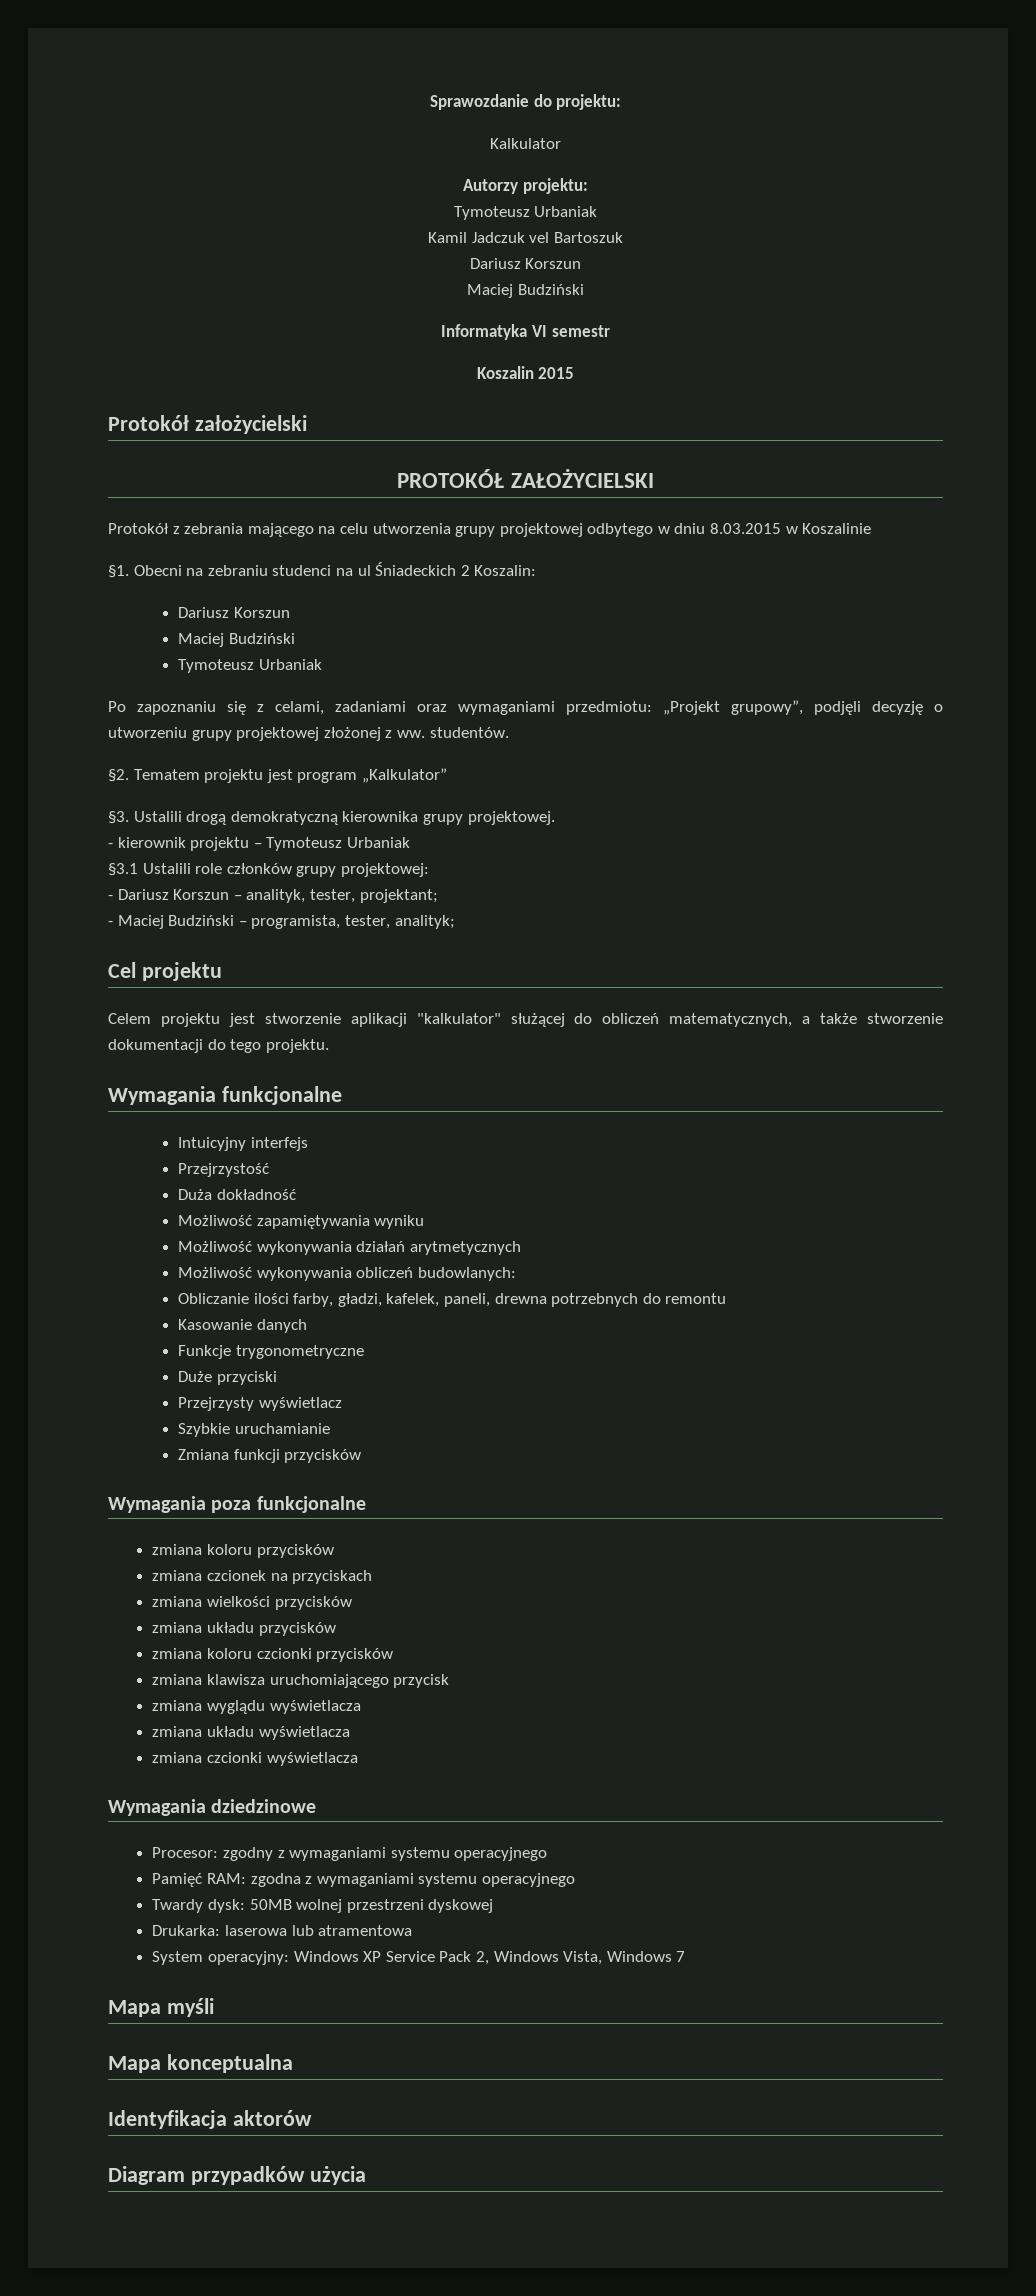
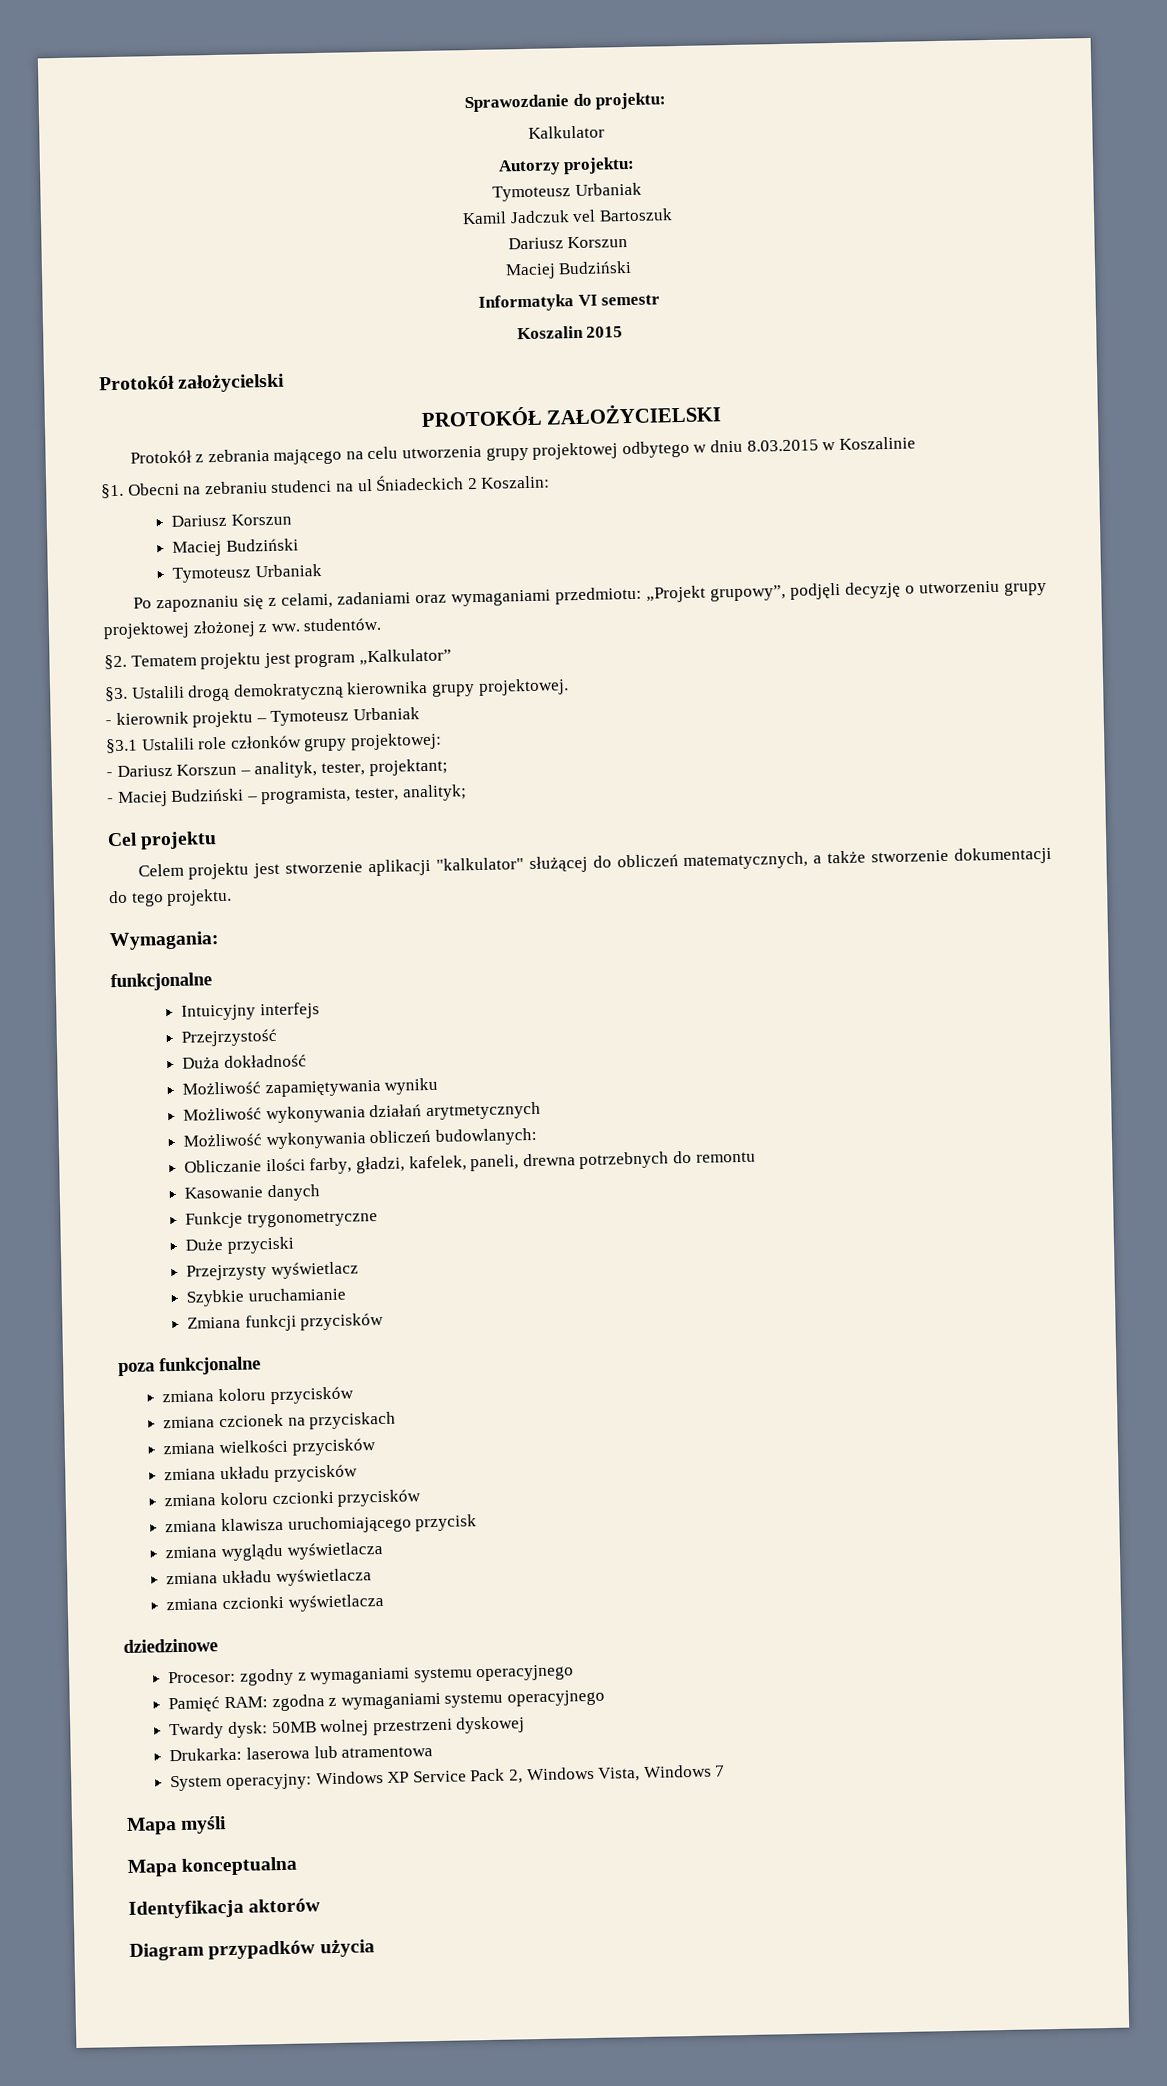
[108,1086,216,1105] Wymagania -> [109,931,220,951] Wymagania: //
[108,1496,206,1513] Wymagania -> (385, 1321) none
[108,1799,206,1816] Wymagania -> (384, 1602) none

